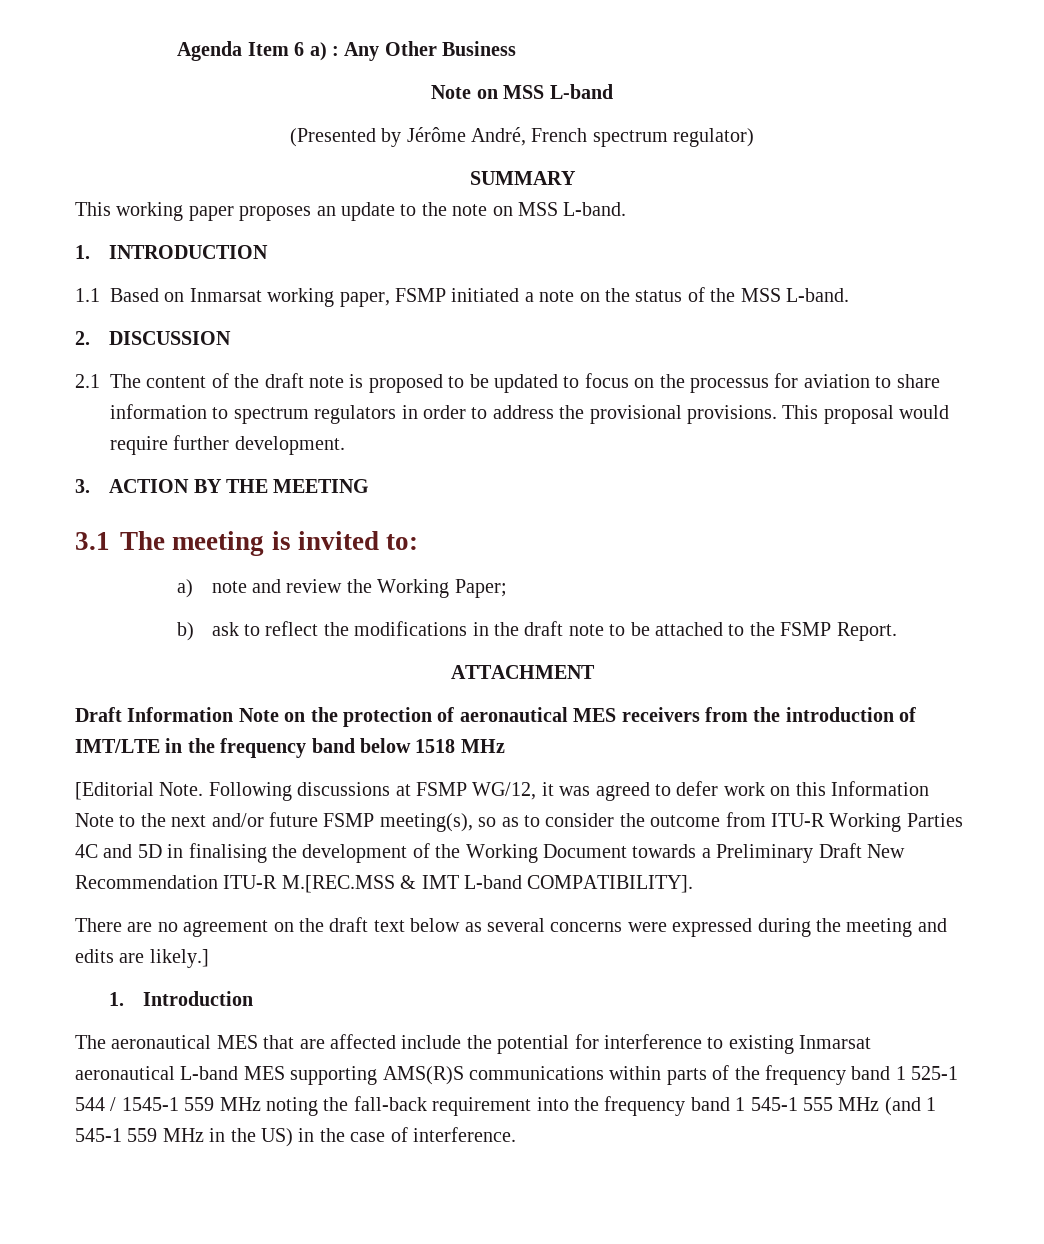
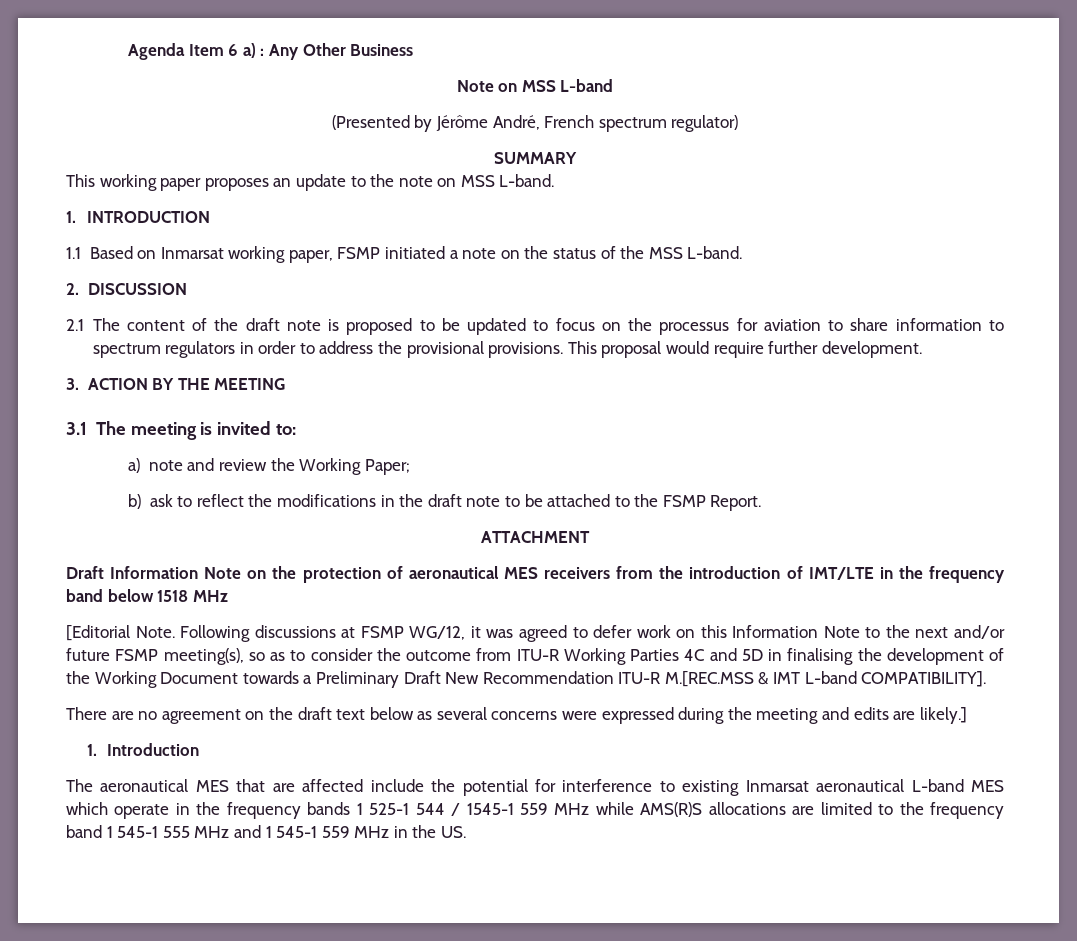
[290,1065,891,1085] supporting AMS(R)S communications within parts of the frequency band -> [66,802,351,819] which operate in the frequency bands
[266,1096,569,1116] noting the fall-back requirement into -> [595,802,894,817] while AMS(R)S allocations are limited to
[884,1097,921,1116] (and -> [233,825,261,838] and
[261,1127,516,1147] US) in the case of interference. -> [441,826,467,838] US.

